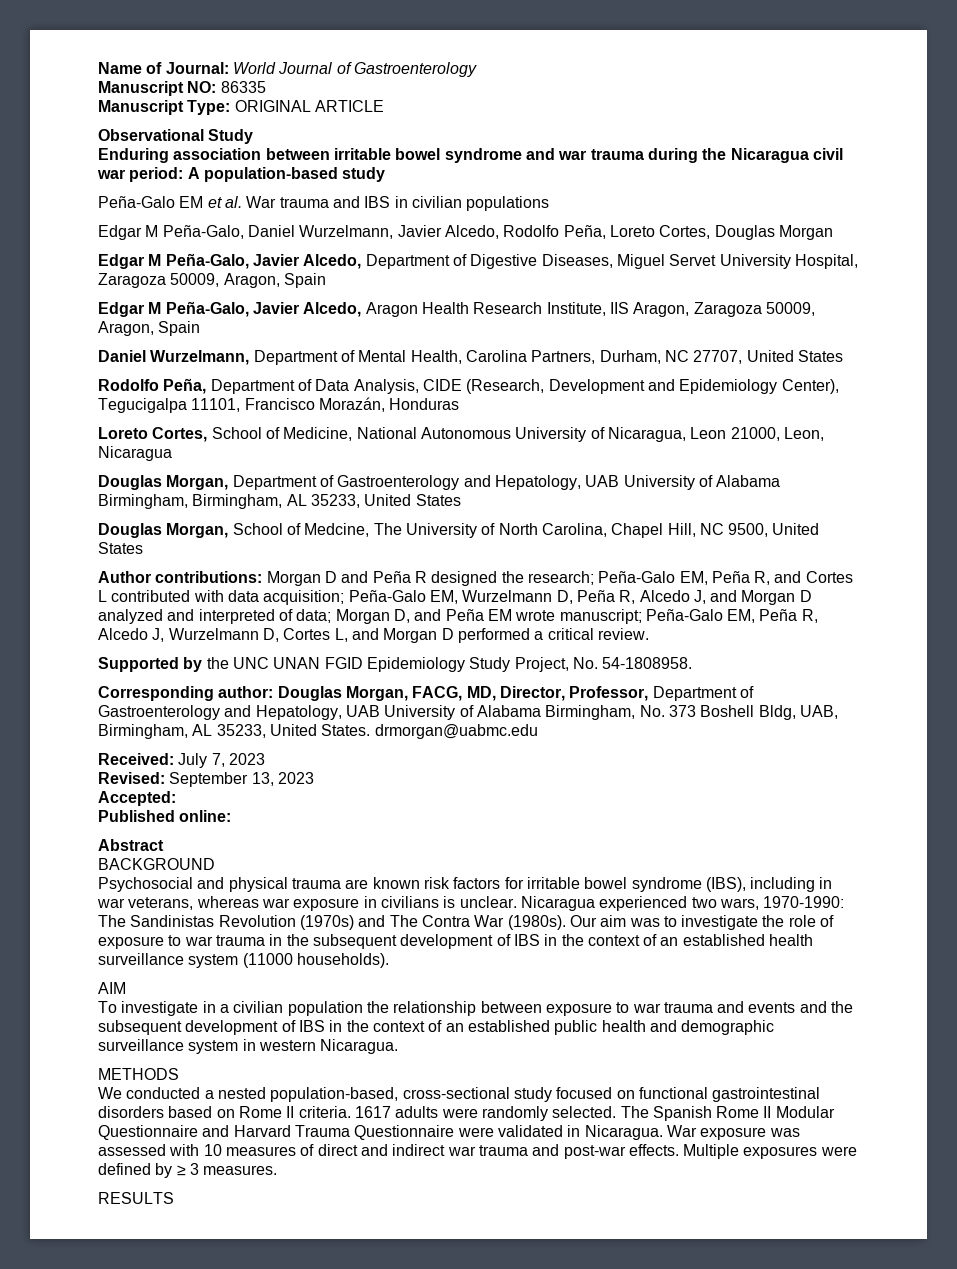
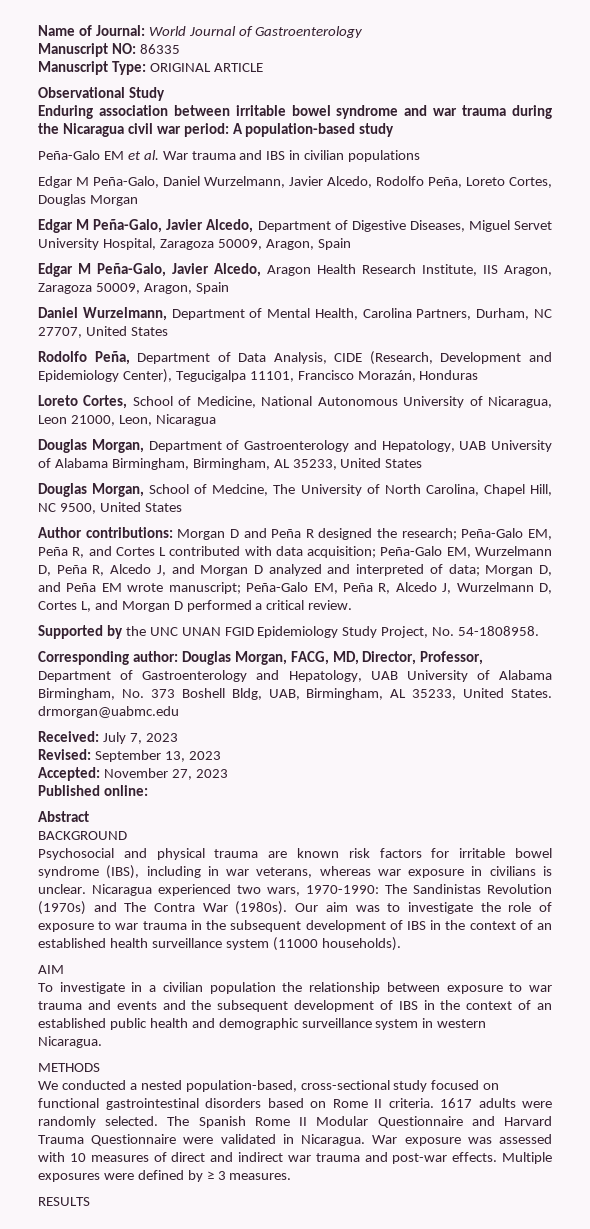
(176, 798) none -> [103,768,228,780] November 27, 2023

